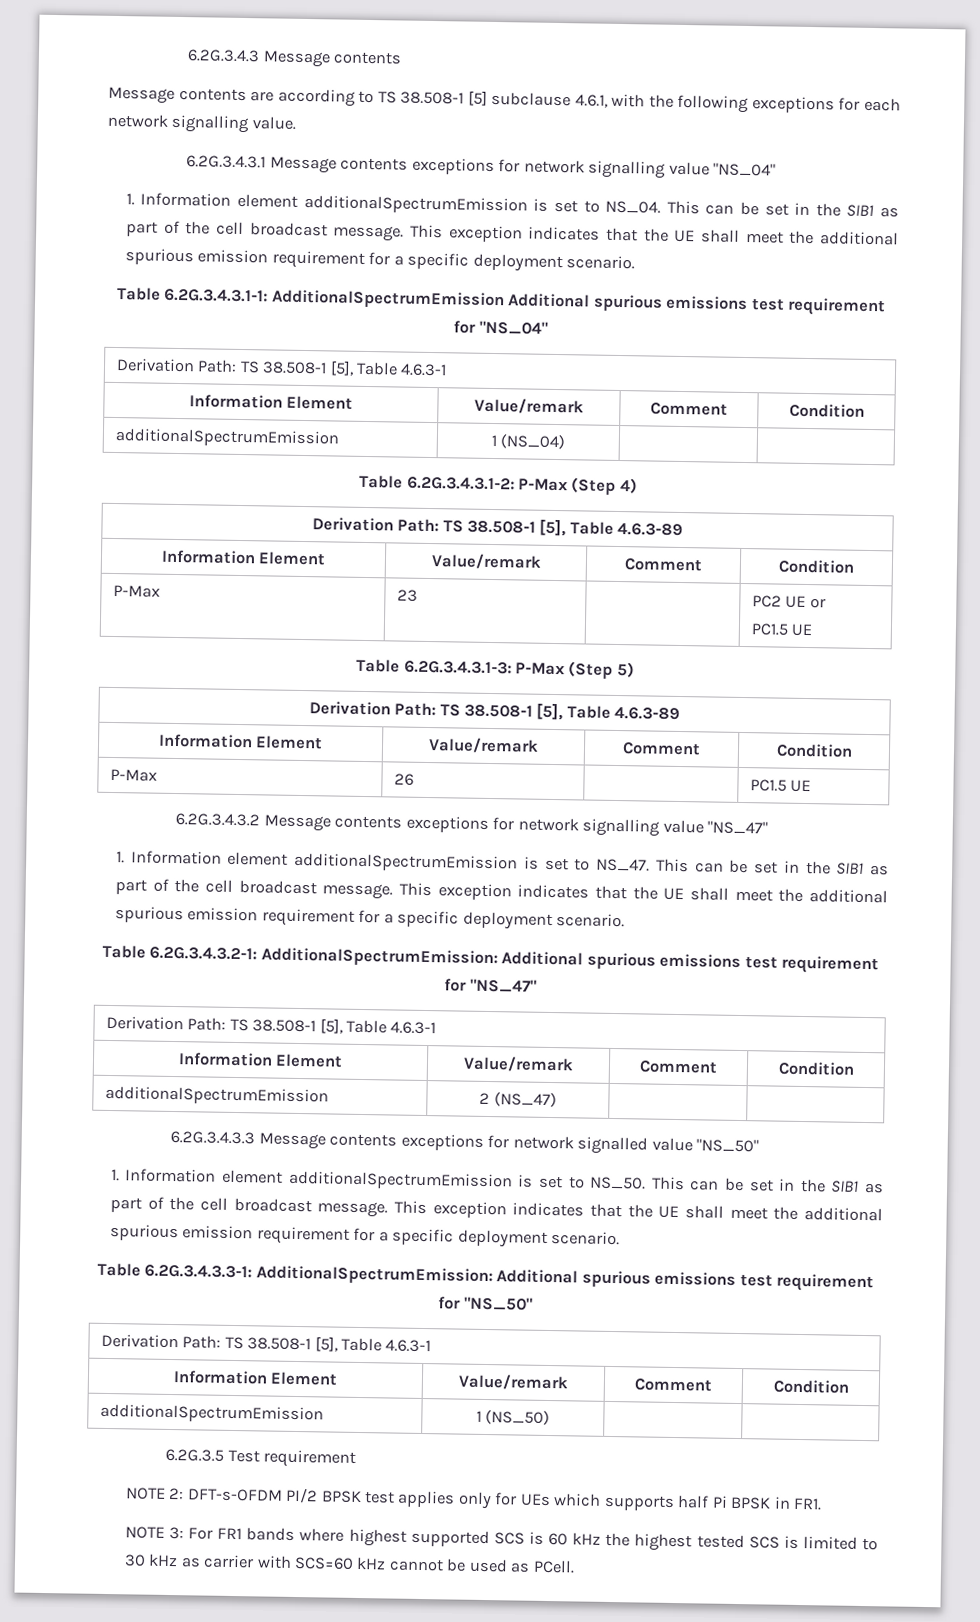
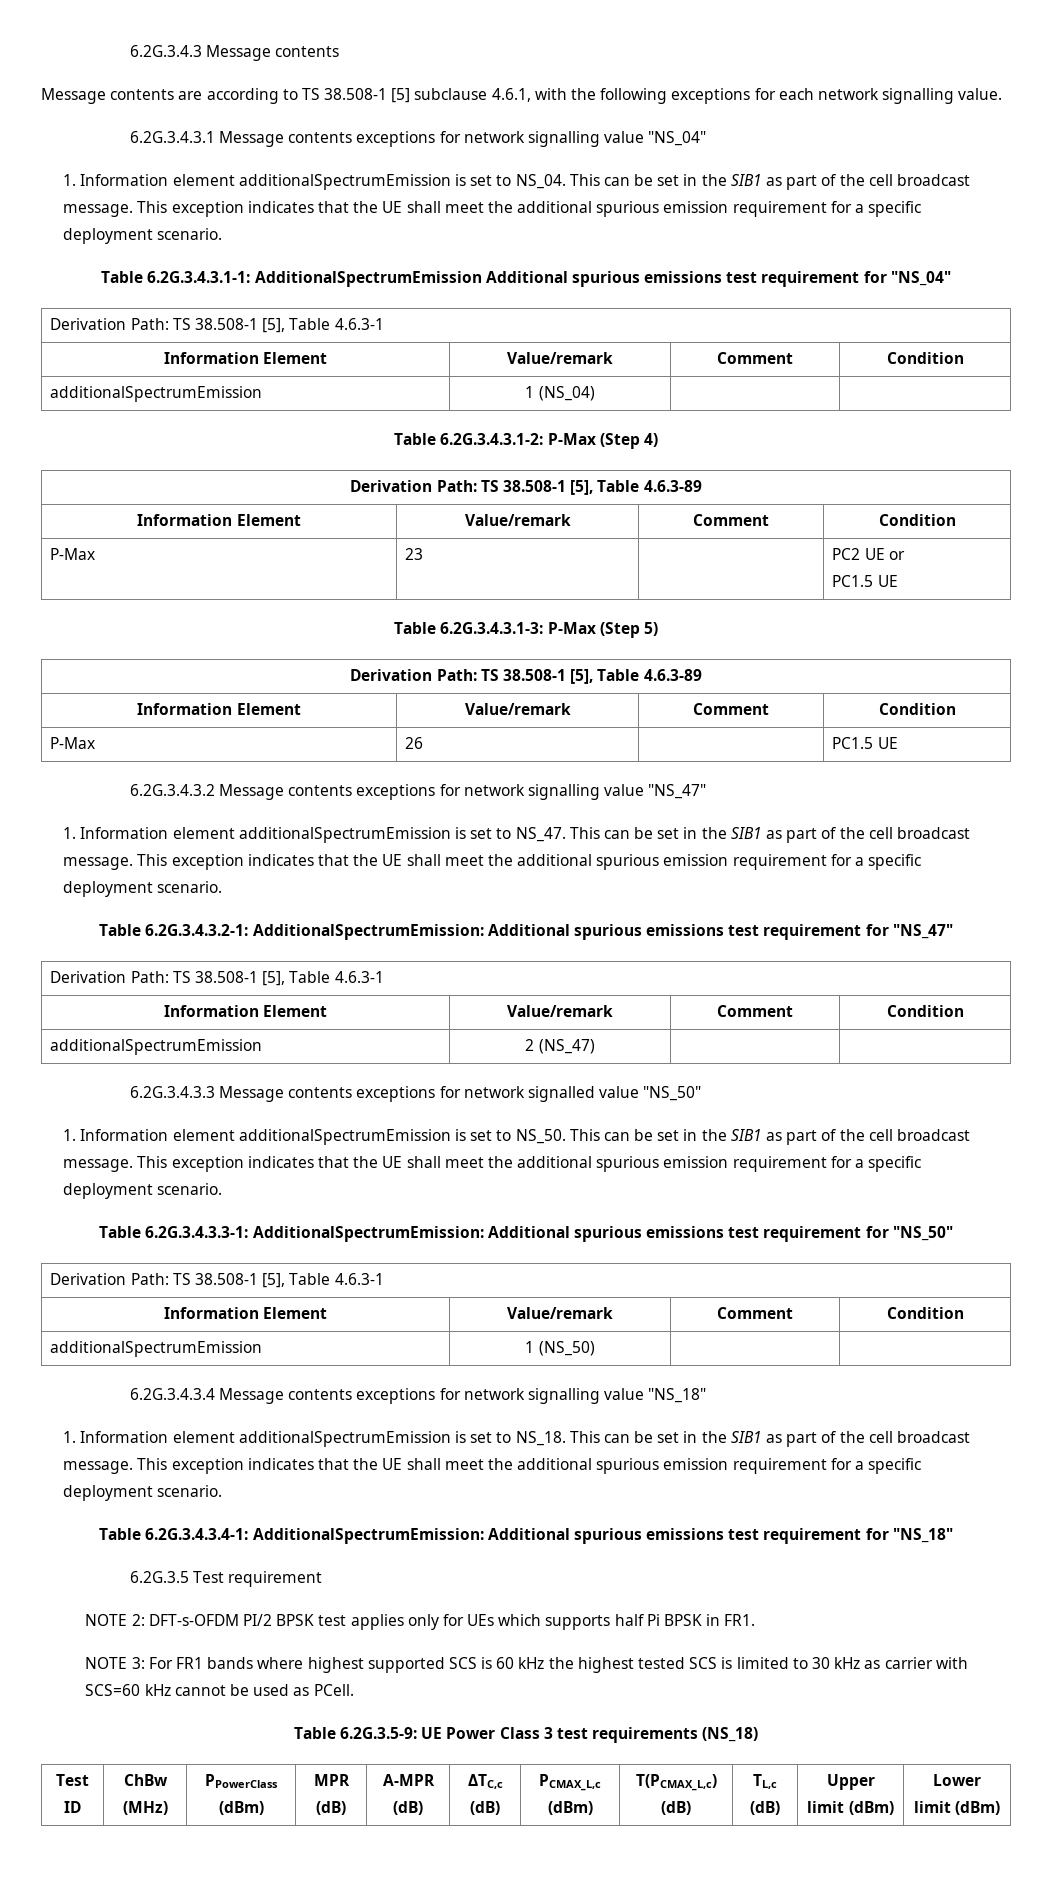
(551, 1418) none -> [129,1388,707,1404] [63,1431,970,1447] [63,1458,922,1474] [63,1485,223,1501] [99,1528,953,1544] // 6.2G.3.4.3.4 Message contents exceptions for network signalling value "NS_18" // 1. Information element additionalSpectrumEmission is set to NS_18. This can be set in the SIB1 as part of the cell broadcast message. This exception indicates that the UE shall meet the additional spurious emission requirement for a specific deployment scenario. // Table 6.2G.3.4.3.4-1: AdditionalSpectrumEmission: Additional spurious emissions test requirement for "NS_18"
(575, 1566) none -> [293,1727,759,1743] [56,1774,89,1786] [64,1801,81,1813] [123,1774,168,1786] [122,1801,168,1815] [205,1774,278,1788] [218,1801,264,1815] [313,1774,350,1786] [316,1801,346,1815] [382,1774,435,1786] [393,1801,423,1815] [467,1774,503,1789] [470,1801,500,1815] [539,1774,601,1791] [547,1801,593,1815] [635,1774,717,1791] [661,1801,691,1815] [753,1774,777,1789] [750,1801,780,1815] [826,1774,875,1790] [807,1801,894,1815] [933,1774,981,1786] [913,1801,1001,1815] // Table 6.2G.3.5-9: UE Power Class 3 test requirements (NS_18) // Test ID | ChBw (MHz) | PPowerClass (dBm) | MPR (dB) | A-MPR (dB) | ΔTC,c (dB) | PCMAX_L,c (dBm) | T(PCMAX_L,c) (dB) | TL,c (dB) | Upper limit (dBm) | Lower limit (dBm)

